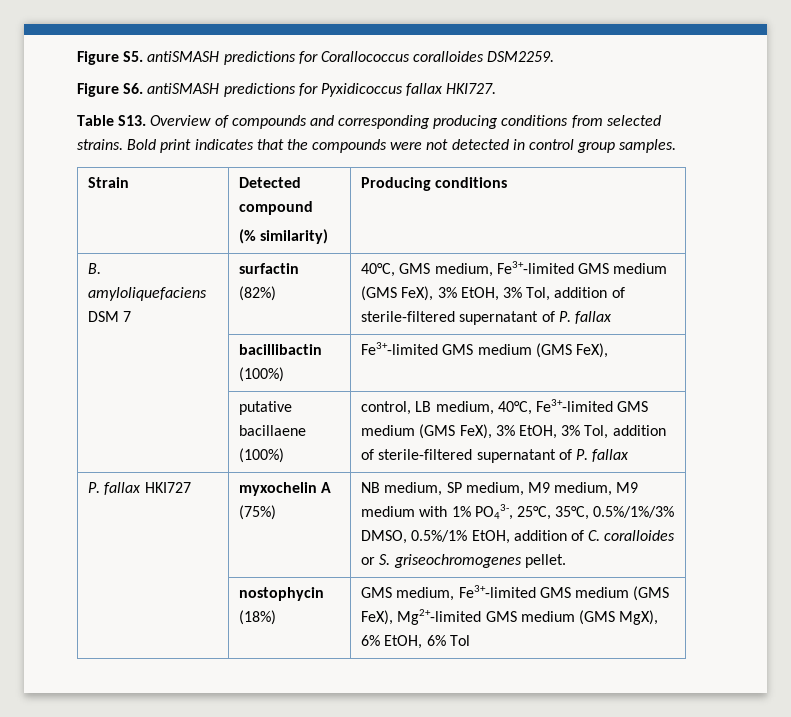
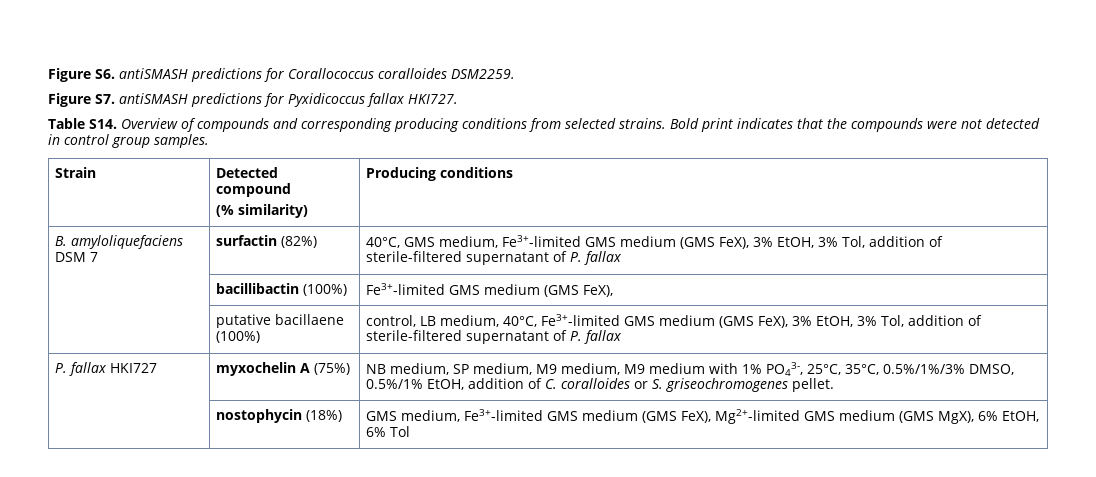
[77,51,144,65] Figure S5. -> [48,68,115,82] Figure S6.
[123,83,144,94] S6. -> [95,94,115,104] S7.
[118,115,147,126] S13. -> [88,119,117,129] S14.

